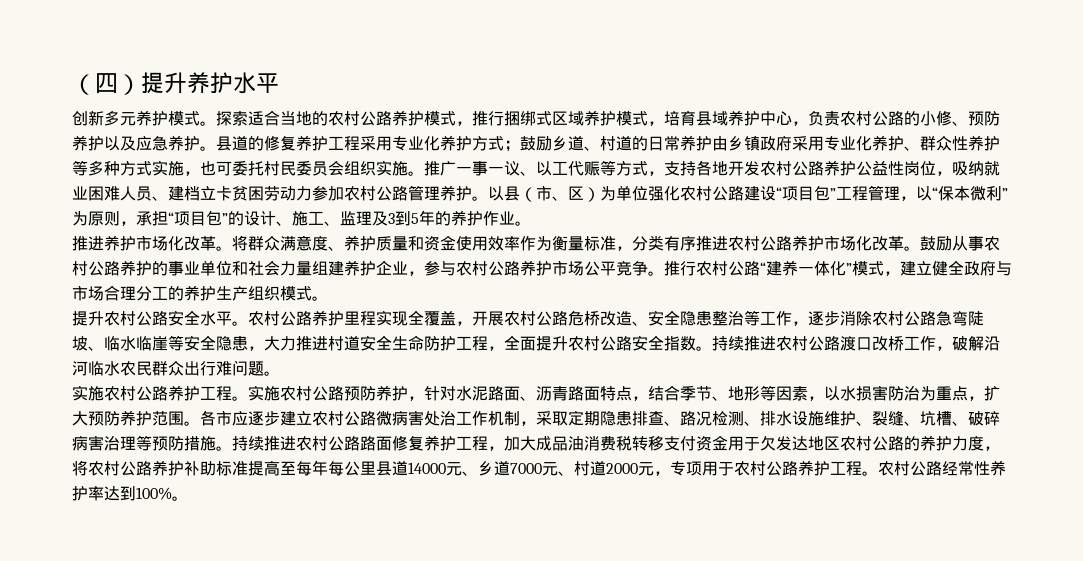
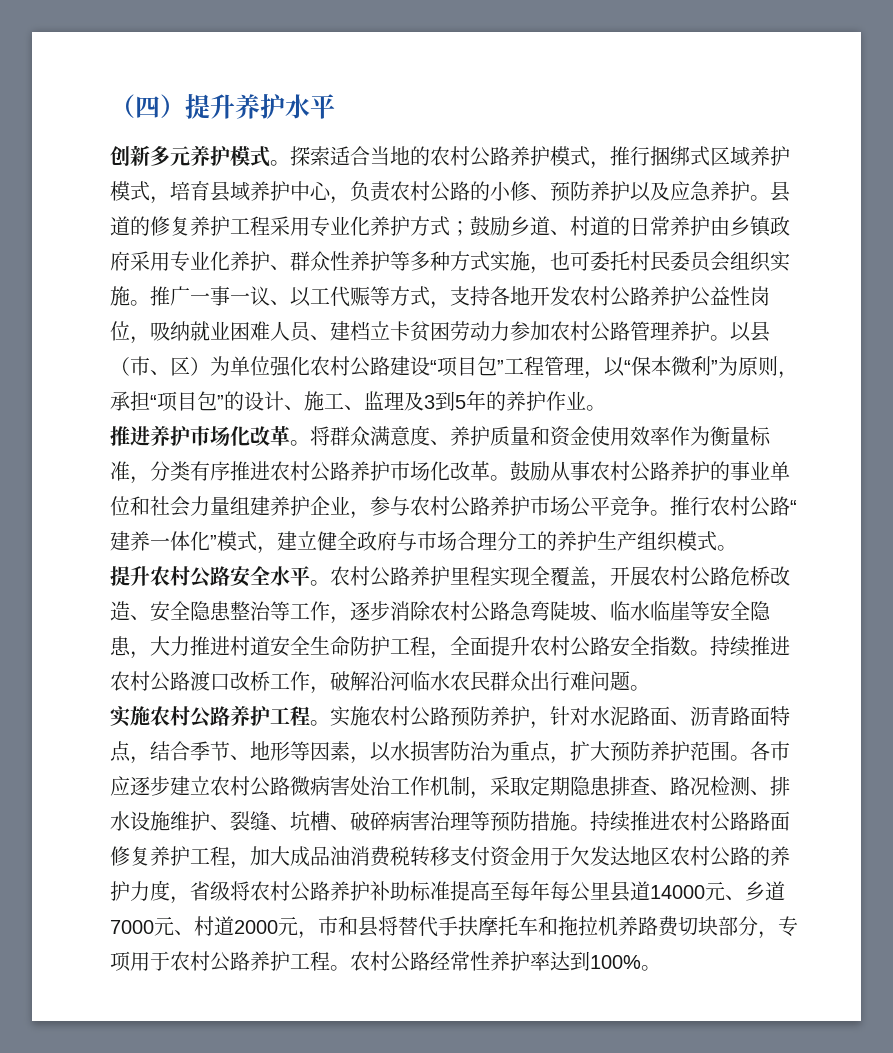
(1000, 448) none -> [190,881,230,901] 省级
(670, 473) none -> [318,916,778,939] 市和县将替代手扶摩托车和拖拉机养路费切块部分，

